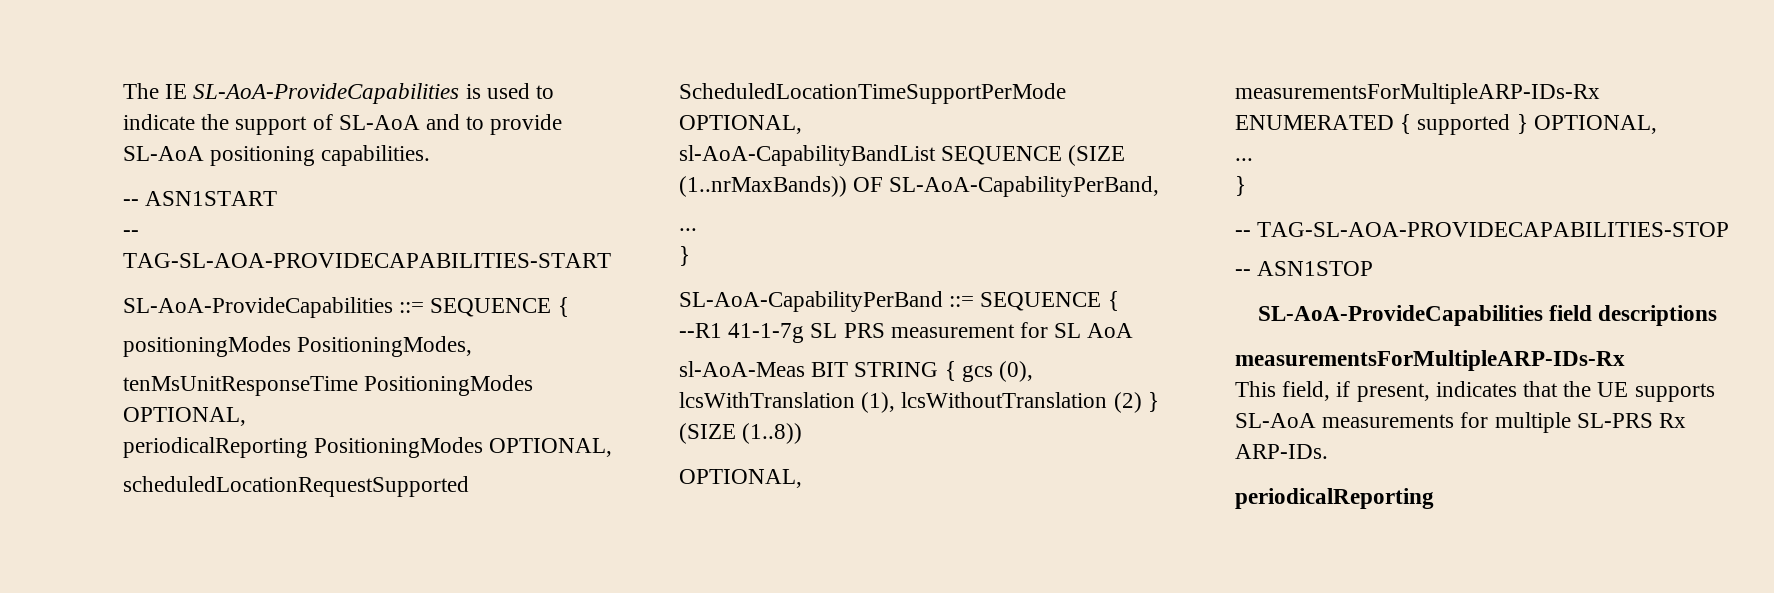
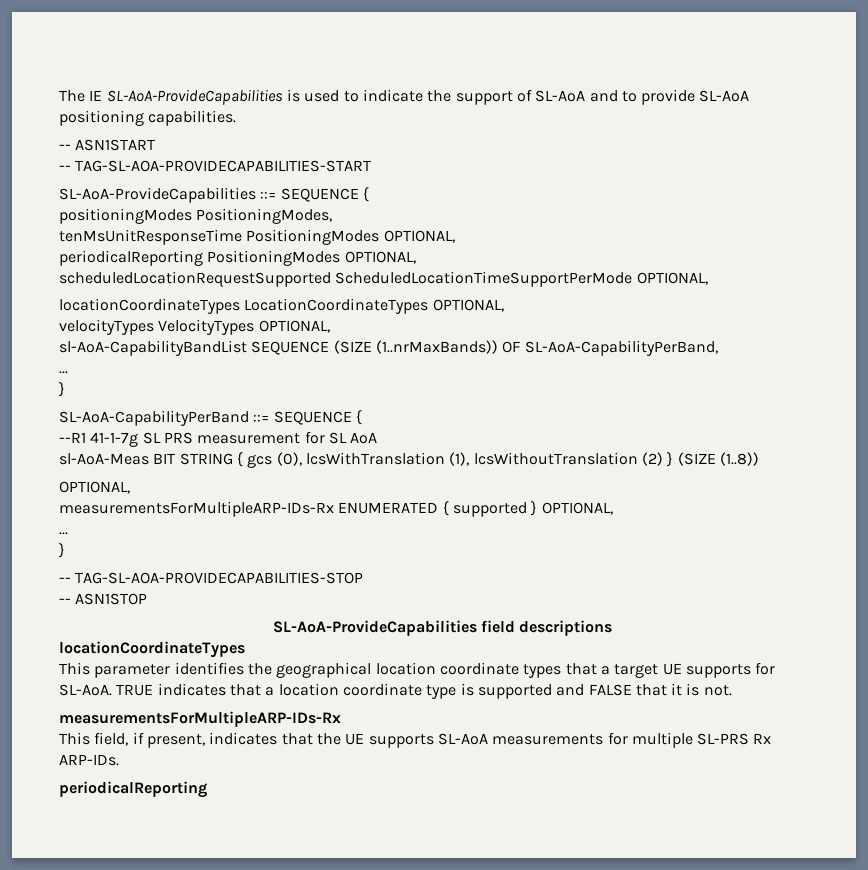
(802, 124) none -> [59,298,504,314] [59,319,330,335] // locationCoordinateTypes LocationCoordinateTypes OPTIONAL, // velocityTypes VelocityTypes OPTIONAL,
(1718, 315) none -> [59,641,245,658] [59,662,776,678] [59,683,732,699] // locationCoordinateTypes // This parameter identifies the geographical location coordinate types that a target UE supports for SL-AoA. TRUE indicates that a location coordinate type is supported and FALSE that it is not.

